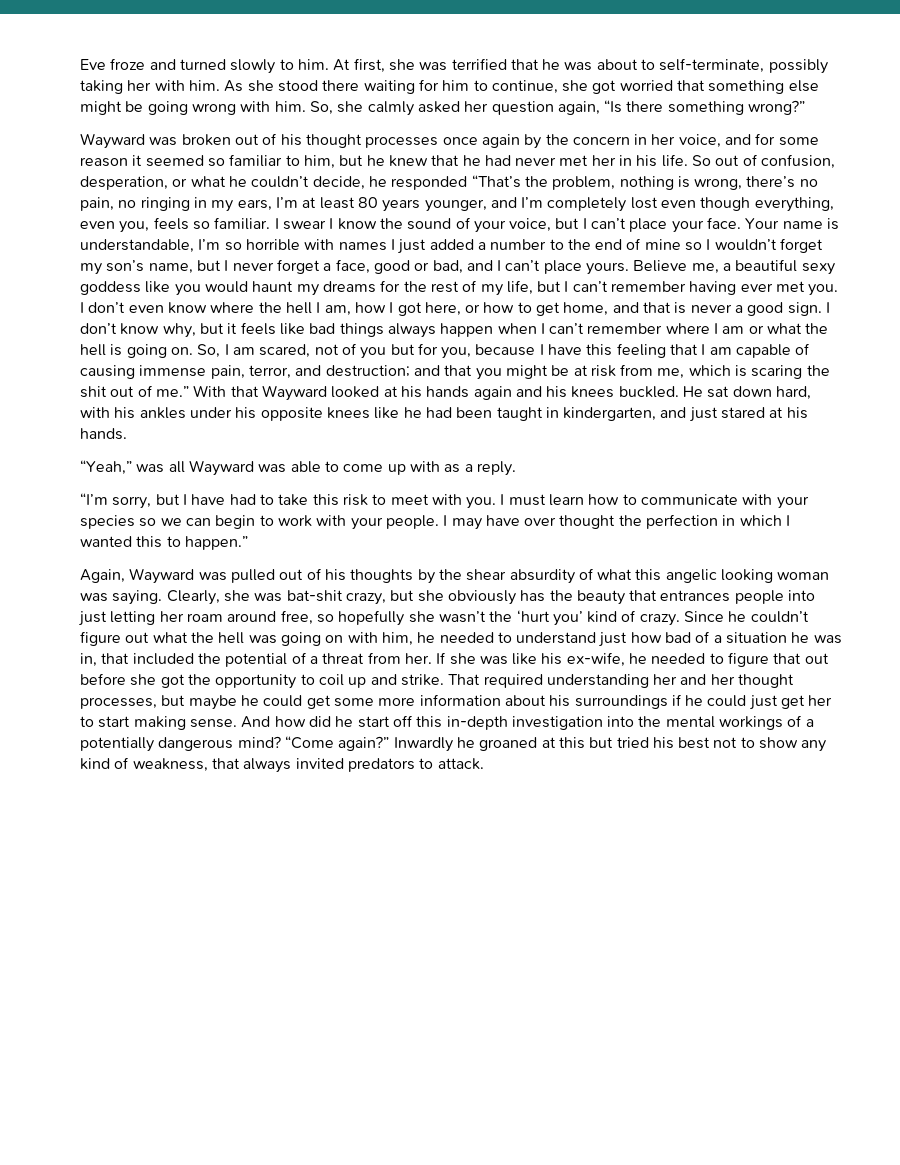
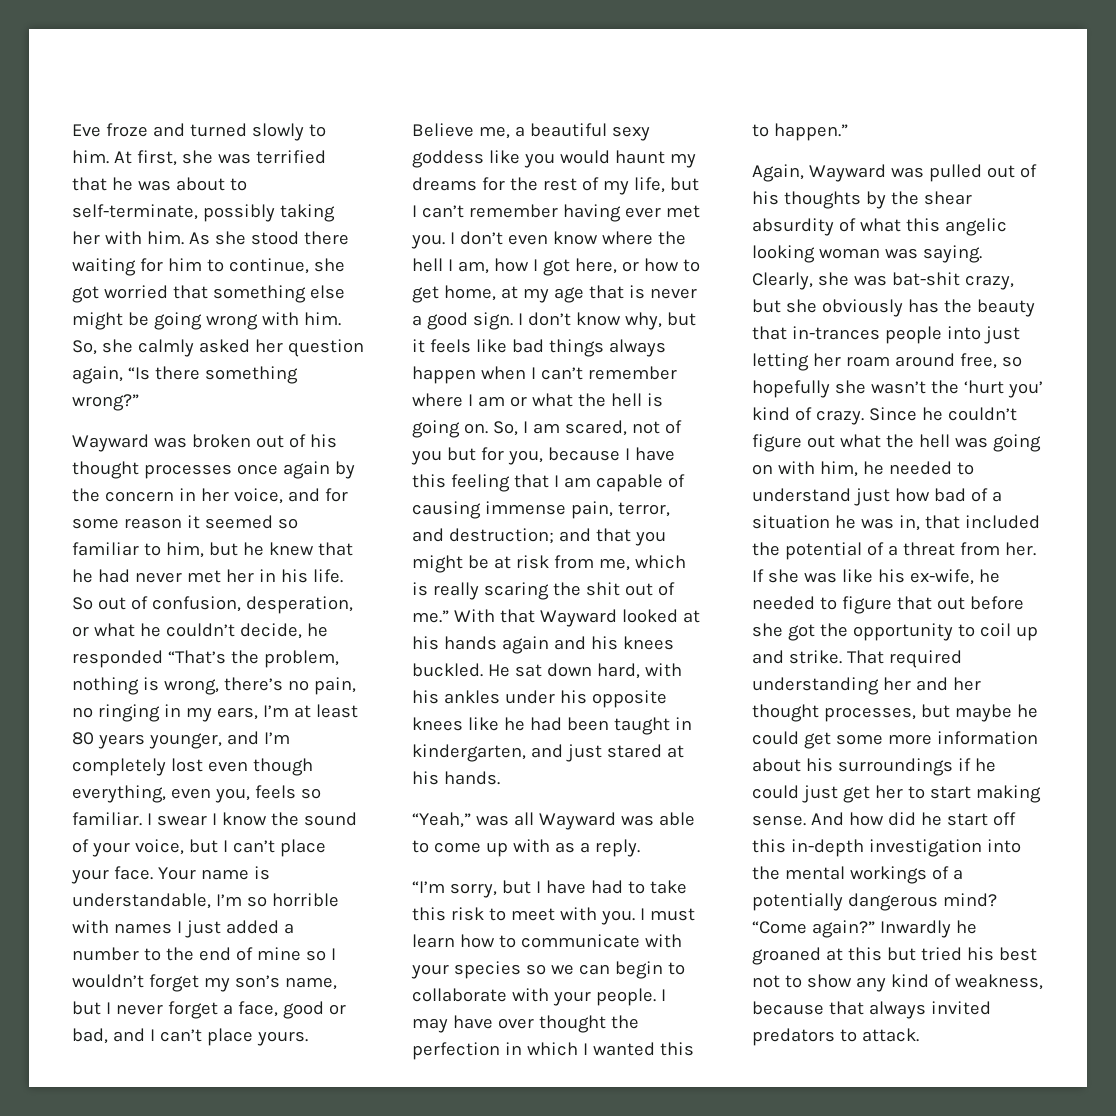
[612,302,639,313] and -> [500,286,584,303] at my age
(748, 371) none -> [432,582,479,600] really
[277,515,312,527] work -> [412,988,507,1002] collaborate
[660,590,731,602] entrances -> [791,326,880,340] in-trances
(208, 765) none -> [752,1001,824,1015] because

